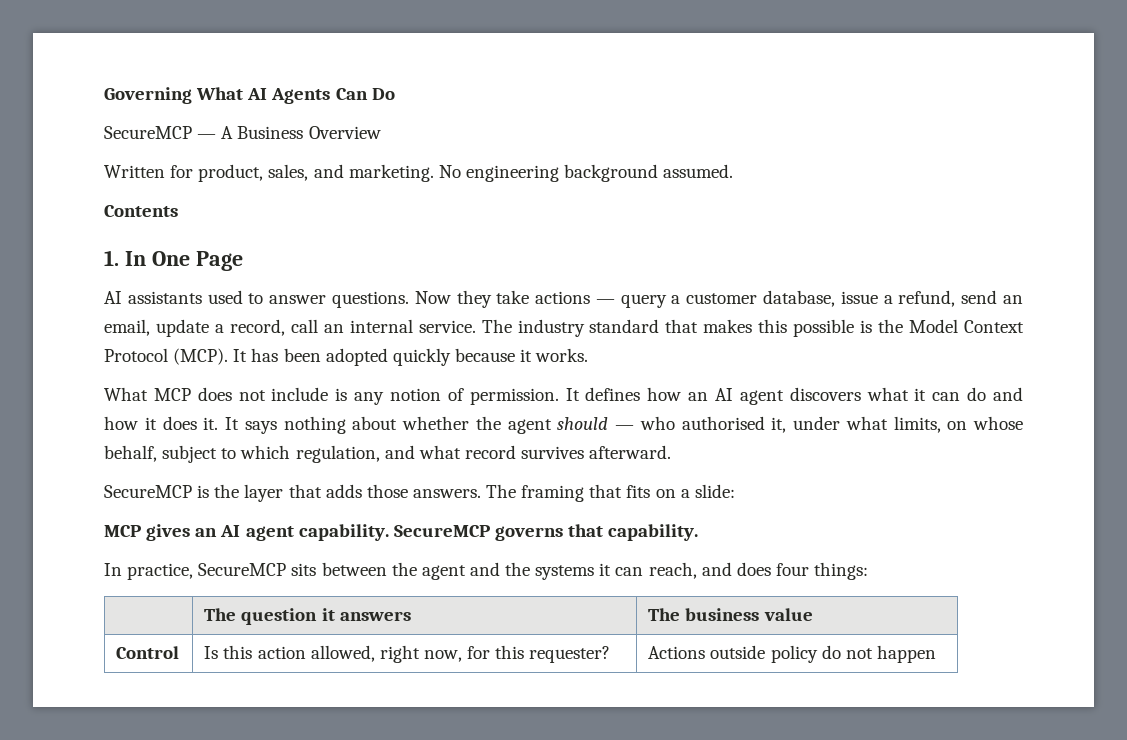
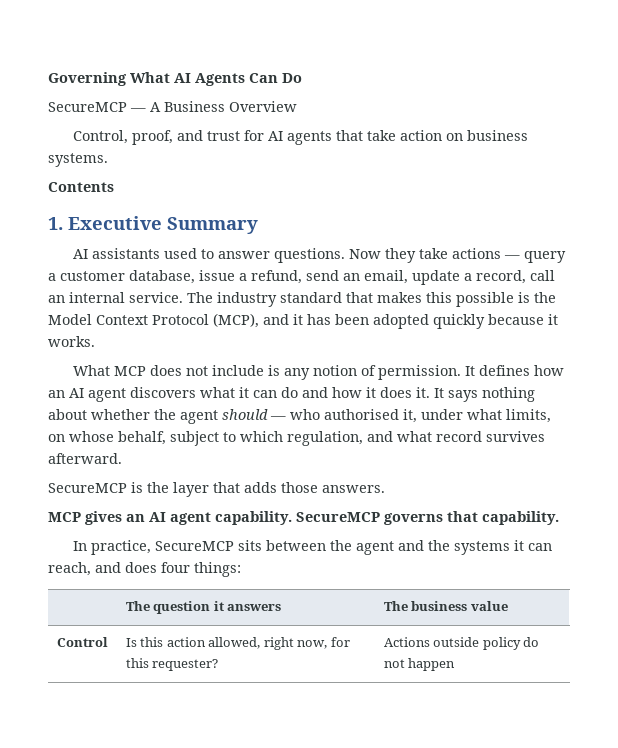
[104,164,734,182] Written for product, sales, and marketing. No engineering background assumed. -> [73,130,529,145] [48,153,108,167] Control, proof, and trust for AI agents that take action on business systems.
[124,251,243,271] In One Page -> [68,216,258,234] Executive Summary
[173,348,248,365] (MCP). It -> [213,313,303,328] (MCP), and it
[486,484,735,502] The framing that fits on a slide: -> (385, 489) none

